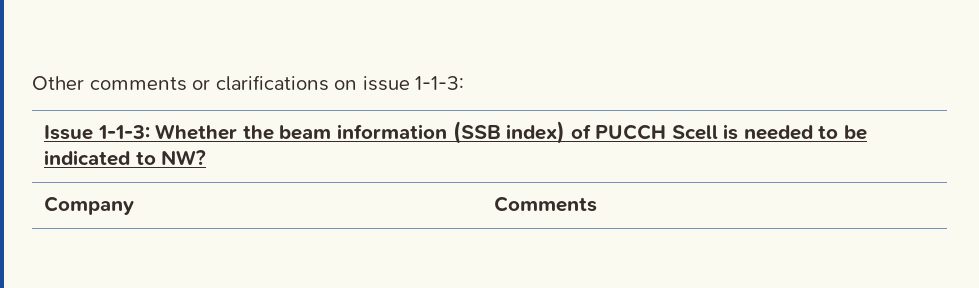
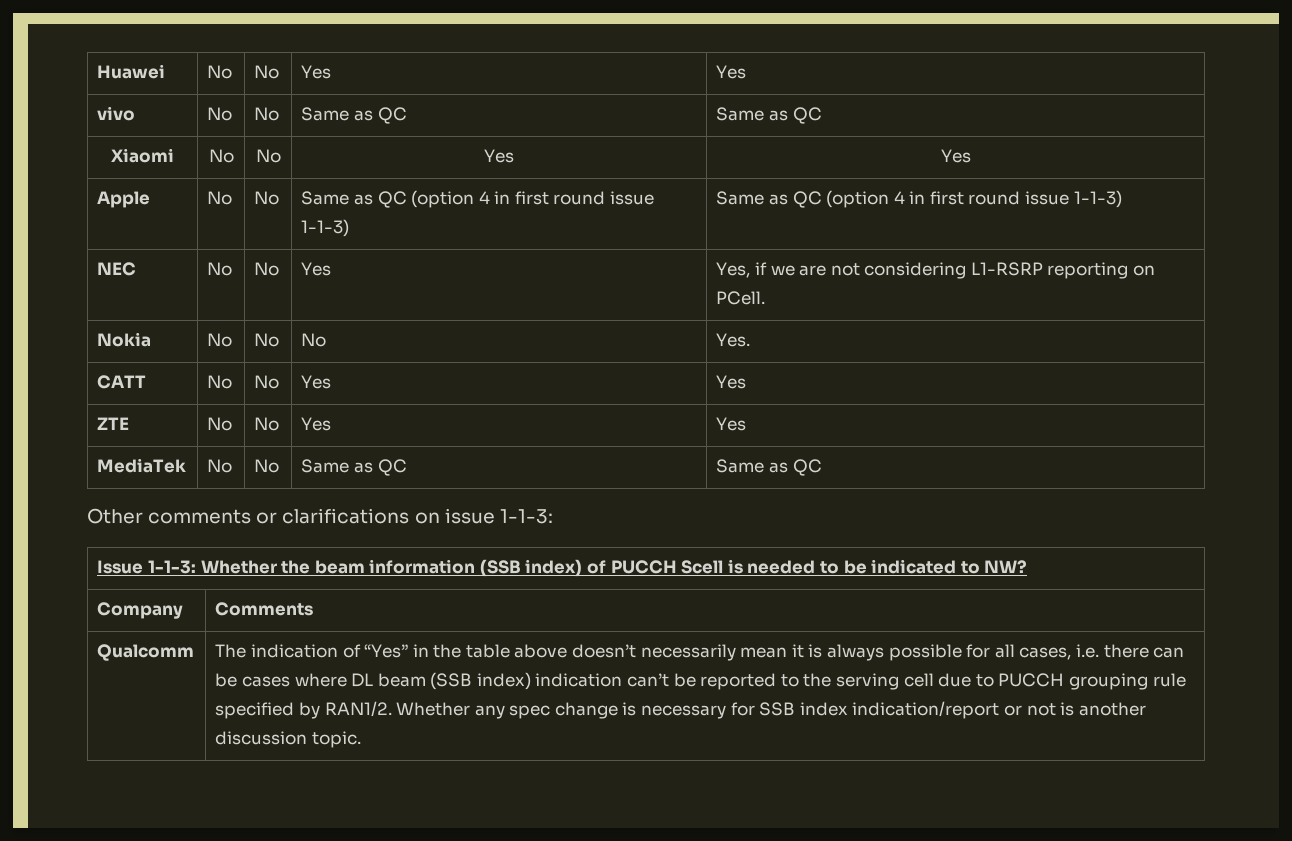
(32, 83) none -> [97,64,166,79] [207,65,233,79] [254,65,280,79] [301,65,332,79] [716,65,747,79] [97,106,136,121] [207,107,233,121] [254,107,280,121] [301,107,407,124] [716,107,822,124] [111,148,174,163] [208,149,234,163] [255,149,281,163] [484,149,514,163] [940,149,971,163] [97,191,151,208] [207,191,233,205] [254,191,280,205] [301,190,655,208] [301,219,350,237] [716,190,1122,208] [97,262,137,276] [207,262,233,276] [254,262,280,276] [301,262,332,276] [716,262,1156,279] [716,291,766,305] [97,332,152,347] [207,333,233,347] [254,333,280,347] [301,333,327,347] [716,333,751,347] [97,375,147,389] [207,375,233,389] [254,375,280,389] [301,375,332,389] [716,375,747,389] [97,417,130,430] [207,417,233,431] [254,417,280,431] [301,417,332,431] [716,417,747,431] [97,458,187,473] [207,459,233,473] [254,459,280,473] [301,459,407,476] [716,459,822,476] Huawei | No | No | Yes | Yes // vivo | No | No | Same as QC | Same as QC // Xiaomi | No | No | Yes | Yes // Apple | No | No | Same as QC (option 4 in first round issue 1-1-3) | Same as QC (option 4 in first round issue 1-1-3) // NEC | No | No | Yes | Yes, if we are not considering L1-RSRP reporting on PCell. // Nokia | No | No | No | Yes. // CATT | No | No | Yes | Yes // ZTE | No | No | Yes | Yes // MediaTek | No | No | Same as QC | Same as QC //
(598, 204) none -> [97,644,195,661] [215,644,1185,661] [215,672,1186,690] [215,701,1146,719] [215,731,361,748] // Qualcomm | The indication of “Yes” in the table above doesn’t necessarily mean it is always possible for all cases, i.e. there can be cases where DL beam (SSB index) indication can’t be reported to the serving cell due to PUCCH grouping rule specified by RAN1/2. Whether any spec change is necessary for SSB index indication/report or not is another discussion topic.

